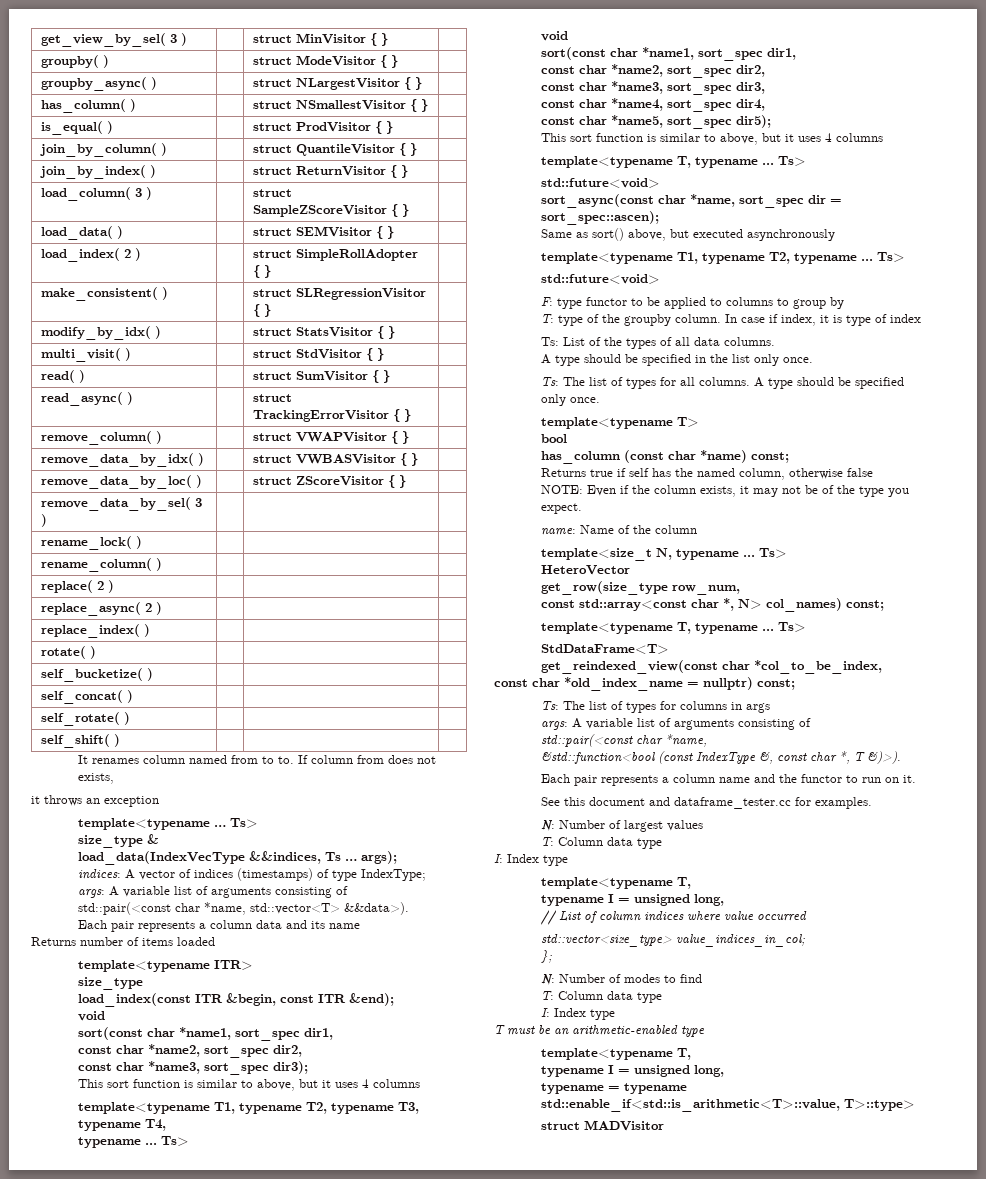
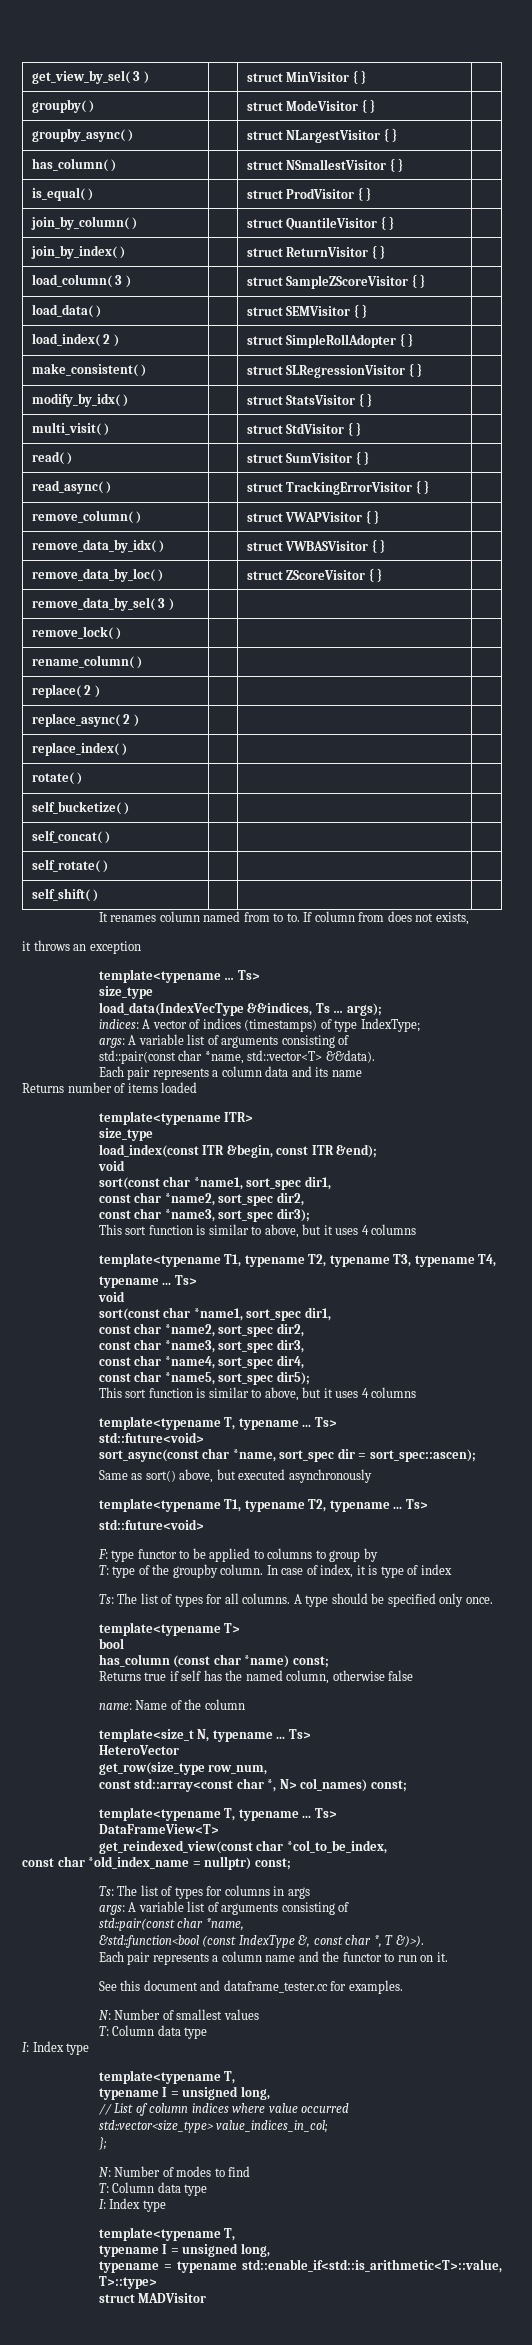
[41,536,133,550] rename_lock( -> [31,626,113,640] remove_lock(
[146,834,159,844] & -> (153, 992) none
[77,902,171,915] std::pair(<const -> [98,1050,176,1064] std::pair(const
[343,902,409,915] &&data>). -> [325,1050,375,1063] &&data).
[768,314,778,323] if -> [306,1565,318,1575] of
[540,337,775,349] [540,354,813,366] // Ts: List of the types of all data columns. // A type should be specified in the list only once. -> (452, 1569) none
[540,485,909,497] [540,503,582,514] // NOTE: Even if the column exists, it may not be of the type you expect. -> (414, 1675) none
[540,644,669,654] StdDataFrame<T> -> [98,1824,219,1834] DataFrameView<T>
[540,734,633,747] std::pair(<const -> [98,1918,175,1931] std::pair(const
[623,820,663,832] largest -> [176,2009,223,2020] smallest
[494,1025,705,1037] // T must be an arithmetic-enabled type -> (166, 2206) none

